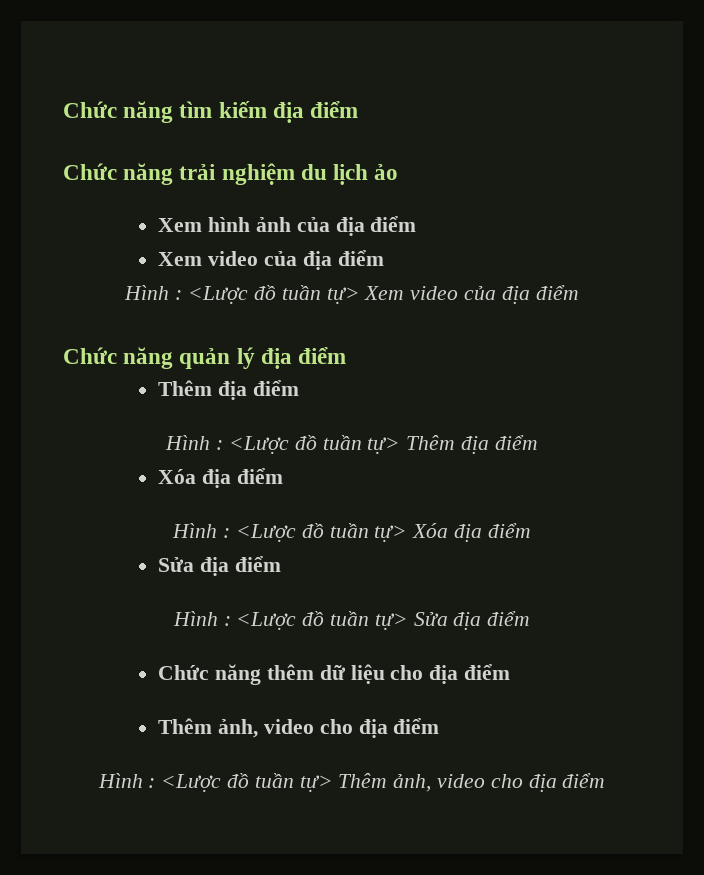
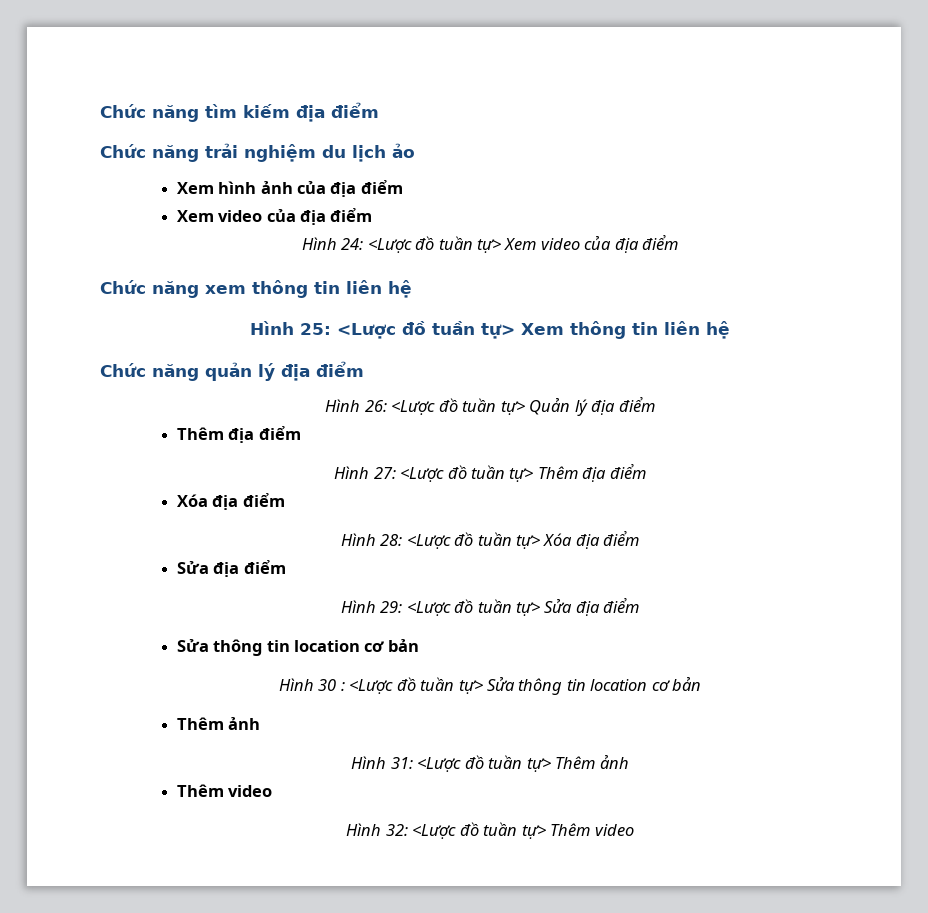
[175,290,183,300] : -> [341,238,364,250] 24:
(579, 292) none -> [100,280,412,298] [250,321,730,339] // Chức năng xem thông tin liên hệ // Hình 25: <Lược đồ tuần tự> Xem thông tin liên hệ
(347, 355) none -> [325,396,655,416] // Hình 26: <Lược đồ tuần tự> Quản lý địa điểm
[216,440,224,450] : -> [373,467,396,479] 27:
[223,528,231,538] : -> [380,534,403,546] 28:
[223,616,231,626] : -> [380,601,403,613] 29:
[158,664,511,685] [158,718,440,738] [97,773,606,792] Chức năng thêm dữ liệu cho địa điểm // Thêm ảnh, video cho địa điểm // Hình : <Lược đồ tuần tự> Thêm ảnh, video cho địa điểm -> [176,639,419,656] [278,676,702,695] [176,717,261,730] [351,754,629,772] [176,784,273,797] [346,822,634,839] Sửa thông tin location cơ bản // Hình 30 : <Lược đồ tuần tự> Sửa thông tin location cơ bản // Thêm ảnh // Hình 31: <Lược đồ tuần tự> Thêm ảnh // Thêm video // Hình 32: <Lược đồ tuần tự> Thêm video

